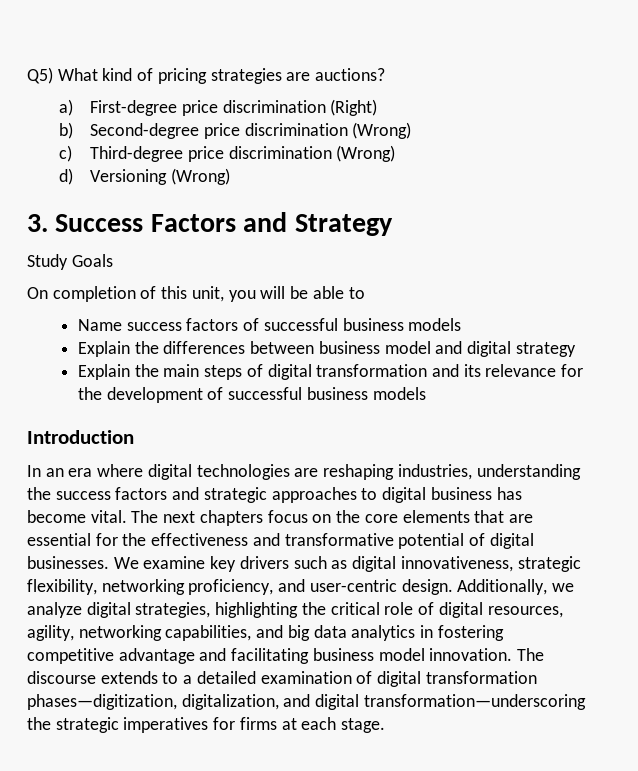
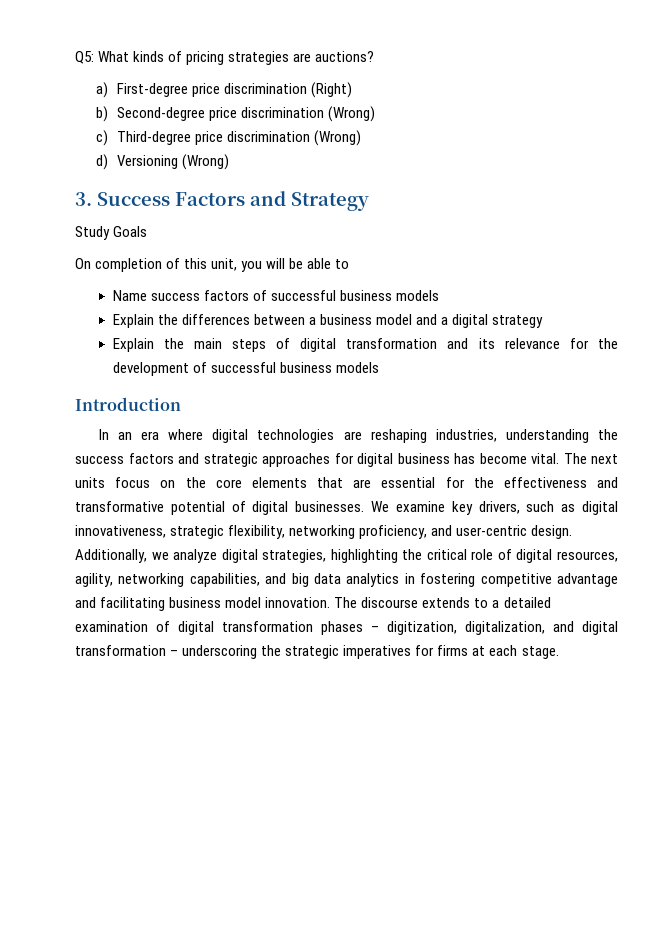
[27,67,133,84] Q5) What kind -> [75,51,165,64] Q5: What kinds
(315, 347) none -> [308,317,316,325] a
(463, 347) none -> [440,317,448,325] a
[361,488,378,500] to -> [334,453,354,464] for
[199,510,263,526] chapters -> [75,477,105,488] units
[239,556,289,569] drivers -> [478,501,520,514] drivers,
[27,694,586,710] phases—digitization, digitalization, and digital transformation—underscoring -> [321,621,618,635] [75,645,258,659] phases – digitization, digitalization, and digital transformation – underscoring

